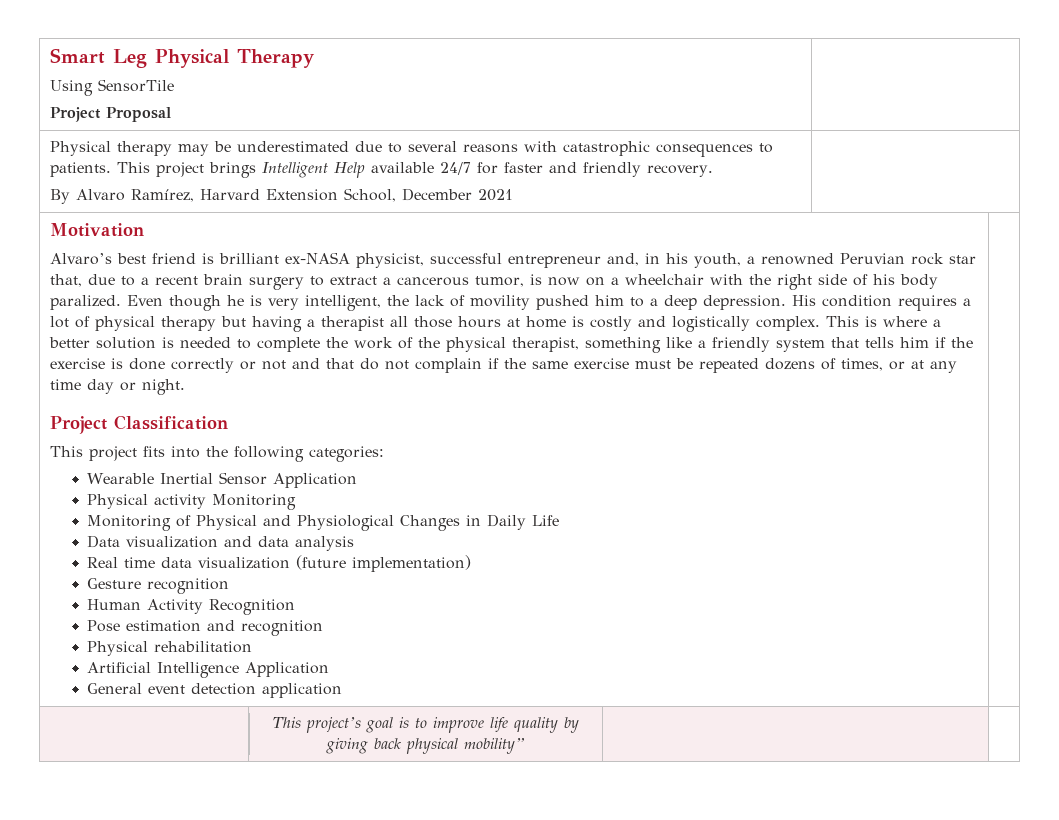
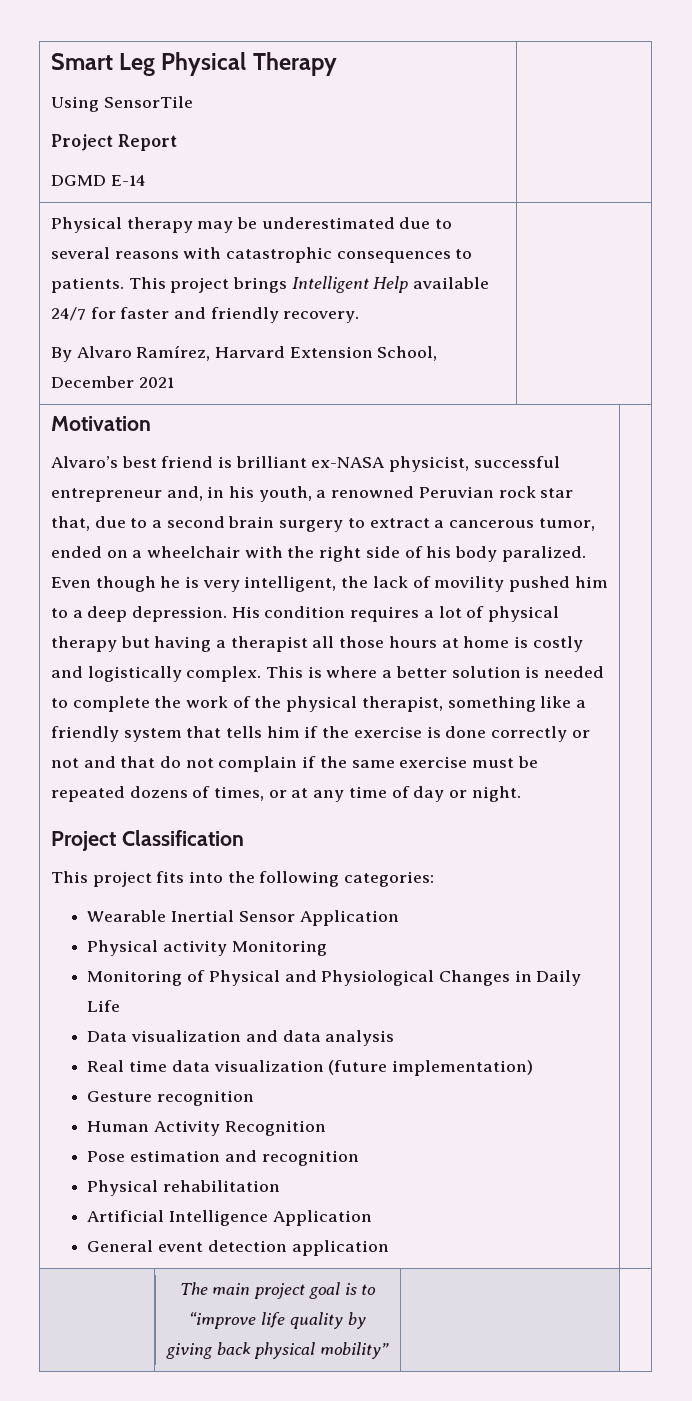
[105,107,171,122] Proposal -> [117,134,177,151] [50,175,146,186] Report // DGMD E-14
[154,276,198,285] recent -> [166,516,225,528] second
[529,274,580,286] is now -> [50,546,102,558] ended
(81, 384) none -> [391,786,410,798] of
[272,717,361,733] This project’s -> [179,1282,306,1299] The main project
[433,717,484,733] improve -> [189,1312,257,1329] “improve

